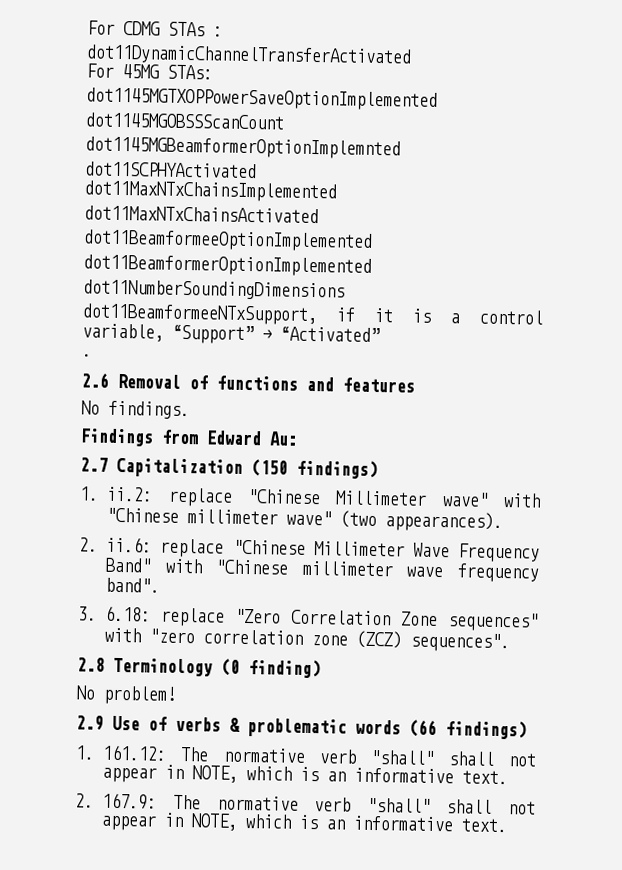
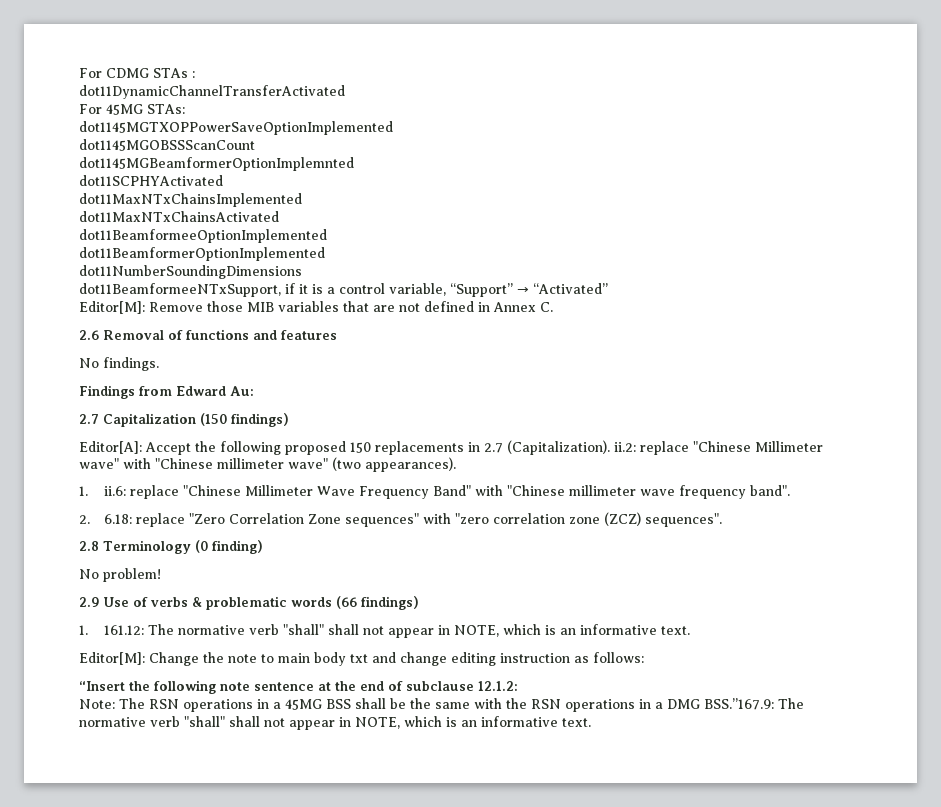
[82,353,92,357] . -> [79,301,553,314] Editor[M]: Remove those MIB variables that are not defined in Annex C.
[79,486,99,501] 1. -> [79,440,610,455] Editor[A]: Accept the following proposed 150 replacements in 2.7 (Capitalization).
[79,537,98,552] 2. -> [79,486,88,496] 1.
[78,606,97,621] 3. -> [79,515,90,524] 2.
[75,792,158,810] 2. 167.9: -> [79,652,644,666] [79,680,518,694] [79,698,774,712] Editor[M]: Change the note to main body txt and change editing instruction as follows: // “Insert the following note sentence at the end of subclause 12.1.2: // Note: The RSN operations in a 45MG BSS shall be the same with the RSN operations in a DMG BSS.”167.9:

